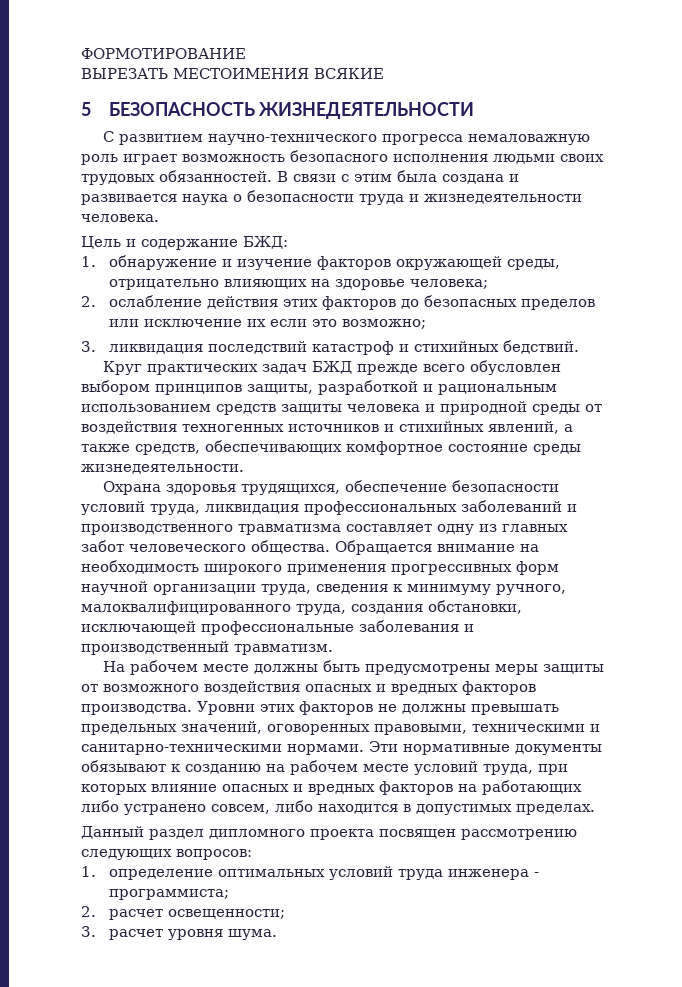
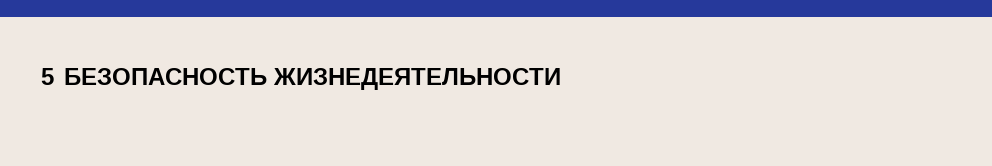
[81,48,246,59] [81,68,384,79] ФОРМОТИРОВАНИЕ // ВЫРЕЗАТЬ МЕСТОИМЕНИЯ ВСЯКИЕ // -> (41, 76) none
[103,131,591,145] [81,150,604,165] [81,170,519,185] [81,190,582,205] [81,214,159,222] [81,236,288,250] [81,255,560,270] [108,279,488,290] [81,295,595,310] [108,319,426,329] [81,340,579,355] [103,360,562,375] [81,380,557,395] [81,401,602,415] [81,421,573,434] [81,440,581,455] [81,464,244,474] [103,480,560,495] [81,500,577,515] [81,524,568,535] [81,540,539,555] [81,560,559,575] [81,581,566,595] [81,600,522,615] [81,620,474,635] [81,641,333,655] [103,660,605,675] [81,681,536,695] [81,701,559,715] [81,721,600,735] [81,741,602,755] [81,760,568,775] [81,780,582,795] [81,800,595,815] [81,826,577,840] [81,849,252,860] [81,866,539,880] [108,889,229,900] [81,906,285,920] [81,926,277,940] // С развитием научно-технического прогресса немаловажную роль играет возможность безопасного исполнения людьми своих трудовых обязанностей. В связи с этим была создана и развивается наука о безопасности труда и жизнедеятельности человека. // Цель и содержание БЖД: // 1. обнаружение и изучение факторов окружающей среды, отрицательно влияющих на здоровье человека; // 2. ослабление действия этих факторов до безопасных пределов или исключение их если это возможно; // 3. ликвидация последствий катастроф и стихийных бедствий. // Круг практических задач БЖД прежде всего обусловлен выбором принципов защиты, разработкой и рациональным использованием средств защиты человека и природной среды от воздействия техногенных источников и стихийных явлений, а также средств, обеспечивающих комфортное состояние среды жизнедеятельности. // Охрана здоровья трудящихся, обеспечение безопасности условий труда, ликвидация профессиональных заболеваний и производственного травматизма составляет одну из главных забот человеческого общества. Обращается внимание на необходимость широкого применения прогрессивных форм научной организации труда, сведения к минимуму ручного, малоквалифицированного труда, создания обстановки, исключающей профессиональные заболевания и производственный травматизм. // На рабочем месте должны быть предусмотрены меры защиты от возможного воздействия опасных и вредных факторов производства. Уровни этих факторов не должны превышать предельных значений, оговоренных правовыми, техническими и санитарно-техническими нормами. Эти нормативные документы обязывают к созданию на рабочем месте условий труда, при которых влияние опасных и вредных факторов на работающих либо устранено совсем, либо находится в допустимых пределах. // Данный раздел дипломного проекта посвящен рассмотрению следующих вопросов: // 1. определение оптимальных условий труда инженера - программиста; // 2. расчет освещенности; // 3. расчет уровня шума. -> (562, 79) none

